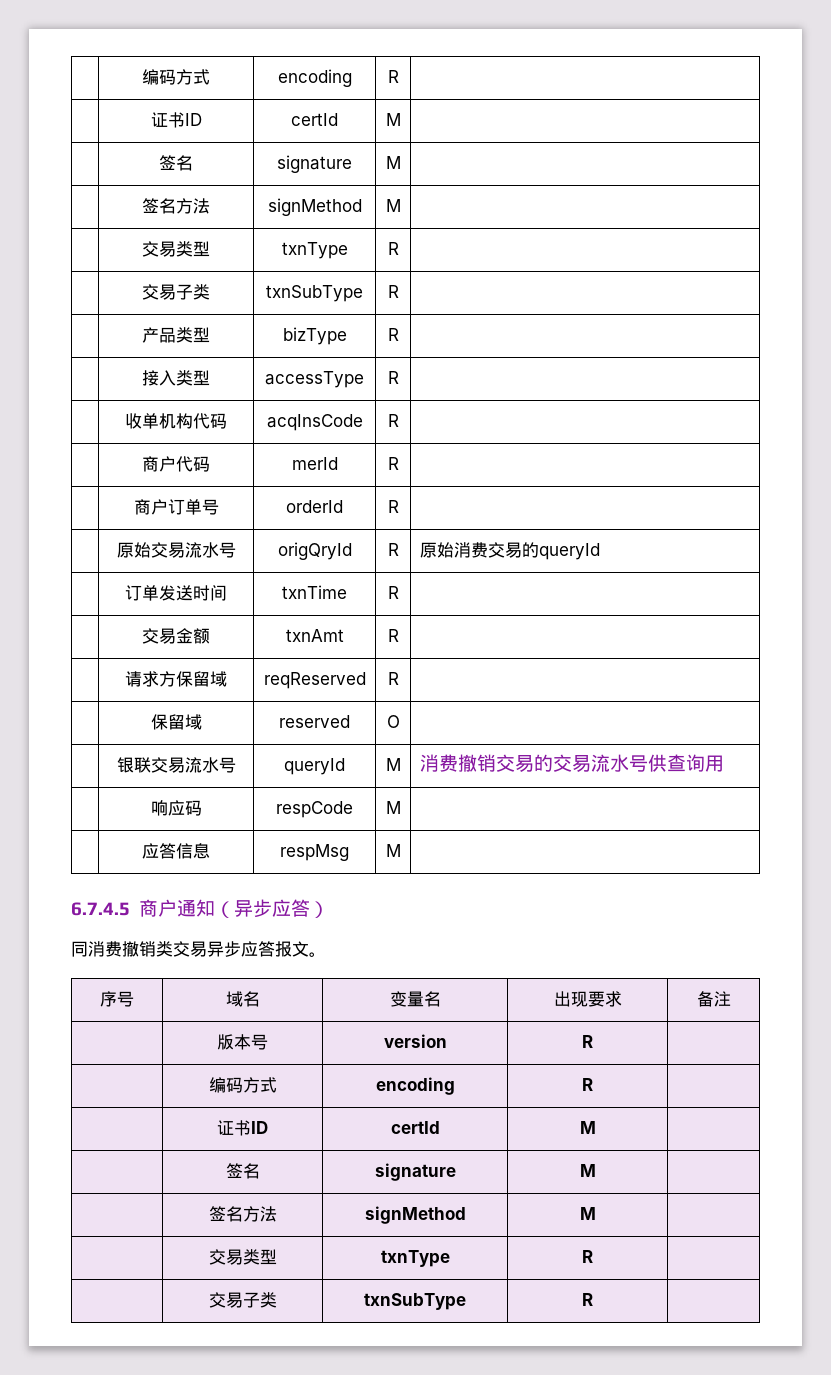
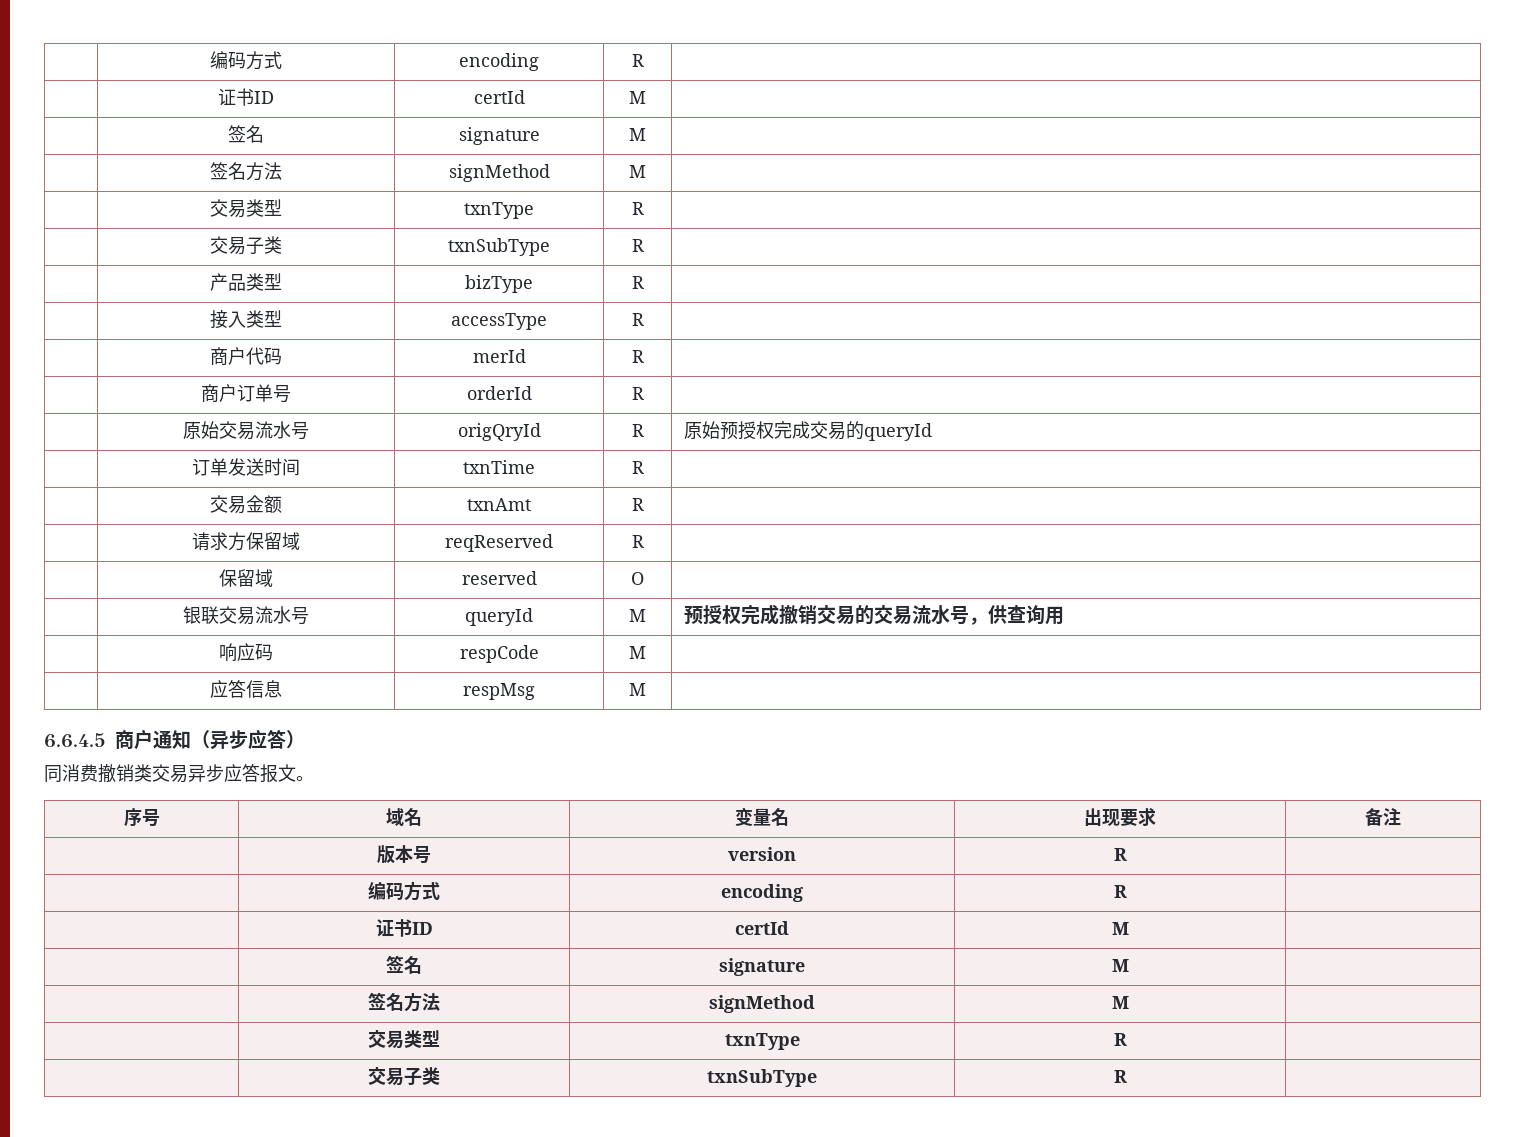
[125,413,227,429] [266,414,363,431] [387,414,399,427] // | 收单机构代码 | acqInsCode | R | -> (644, 319) none
[453,542,488,558] 消费 -> [719,421,810,440] 预授权完成
[419,754,458,772] 消费 -> [683,604,779,625] 预授权完成
(648, 763) none -> [968,617,988,625] ，
[71,902,130,916] 6.7.4.5 -> [44,733,106,748] 6.6.4.5

